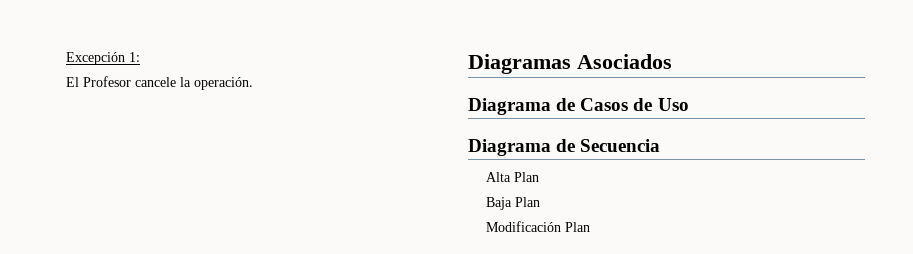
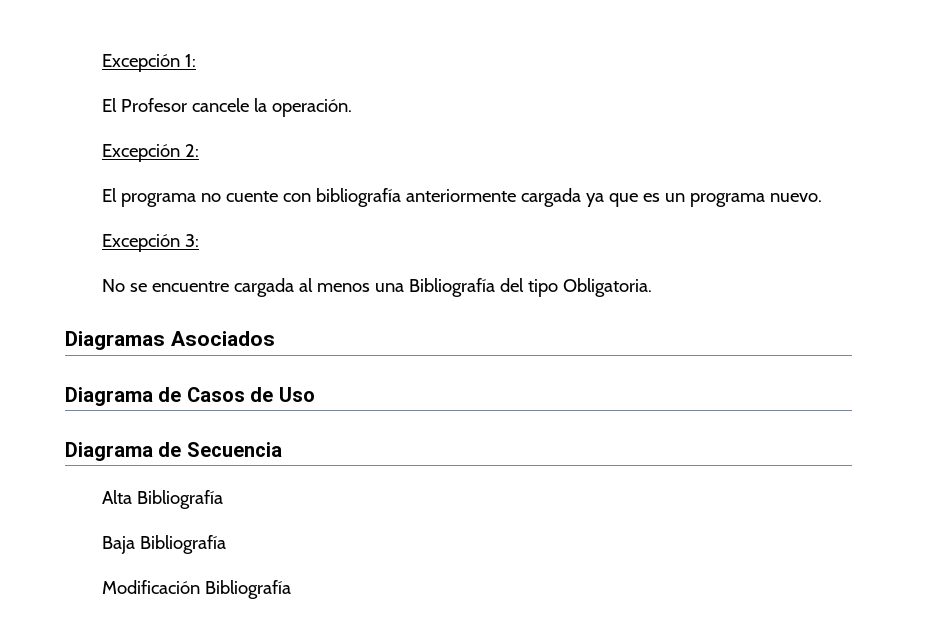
(253, 83) none -> [101,144,199,162] [101,188,822,207] [101,234,199,252] [101,278,652,297] // Excepción 2: // El programa no cuente con bibliografía anteriormente cargada ya que es un programa nuevo. // Excepción 3: // No se encuentre cargada al menos una Bibliografía del tipo Obligatoria.
[513,172,539,182] Plan -> [136,490,223,509] Bibliografía
[514,197,540,207] Plan -> [139,535,226,554] Bibliografía
[564,222,590,232] Plan -> [204,580,291,599] Bibliografía

